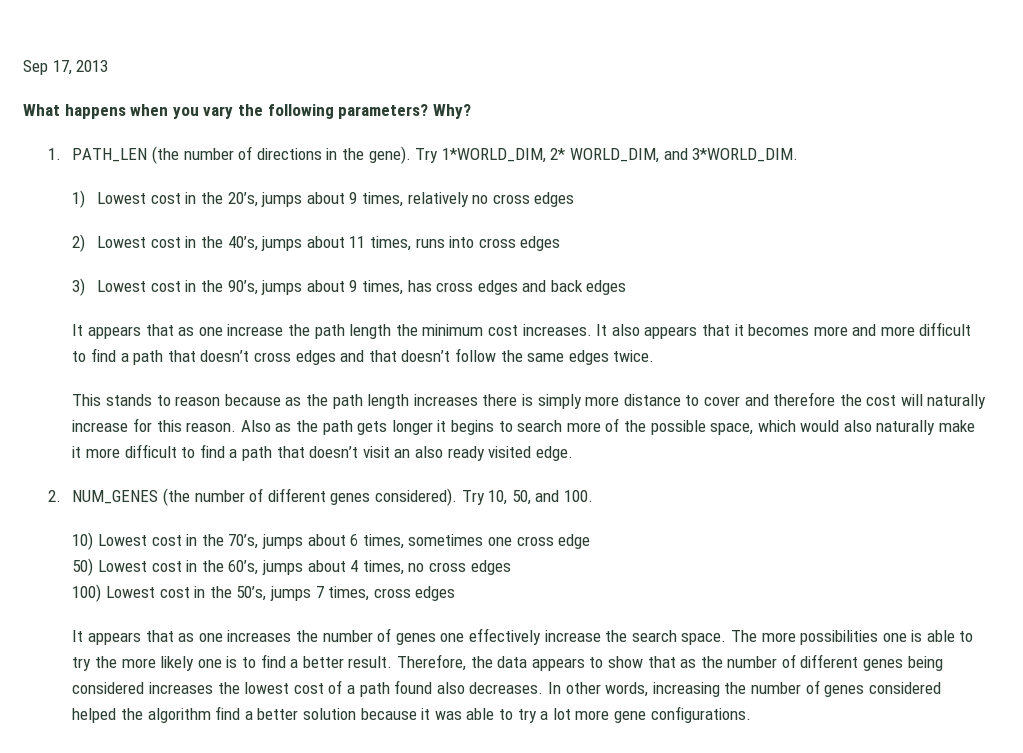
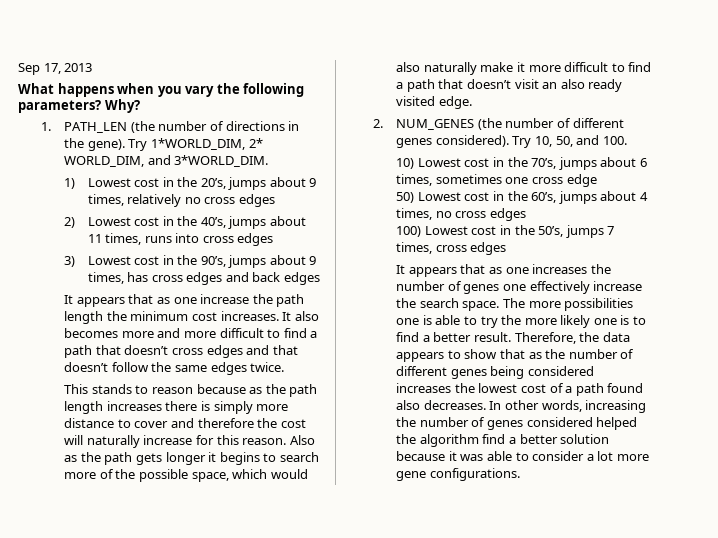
[644,324,744,339] appears that it -> (319, 316) none
[517,709,537,723] try -> [532,451,585,461] consider

